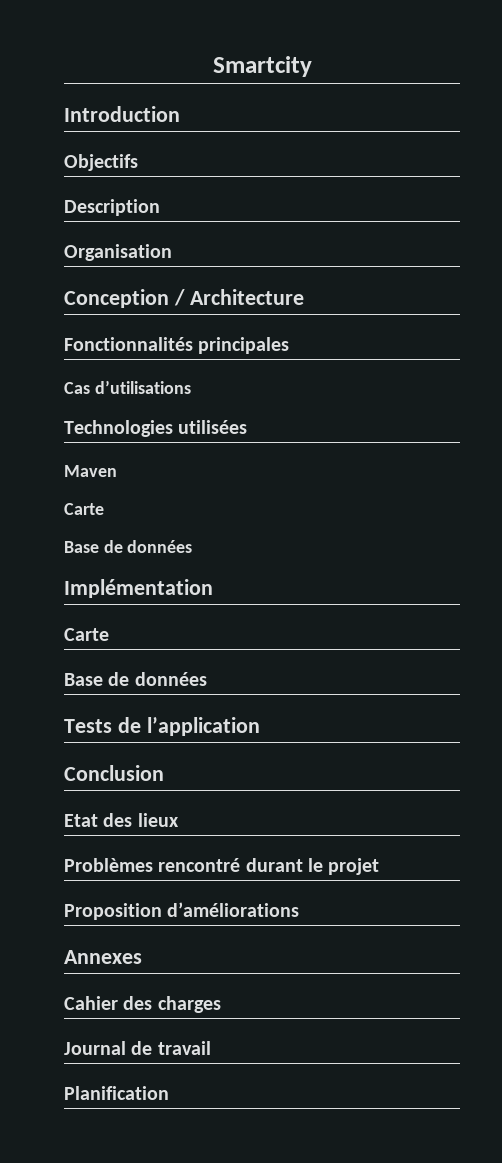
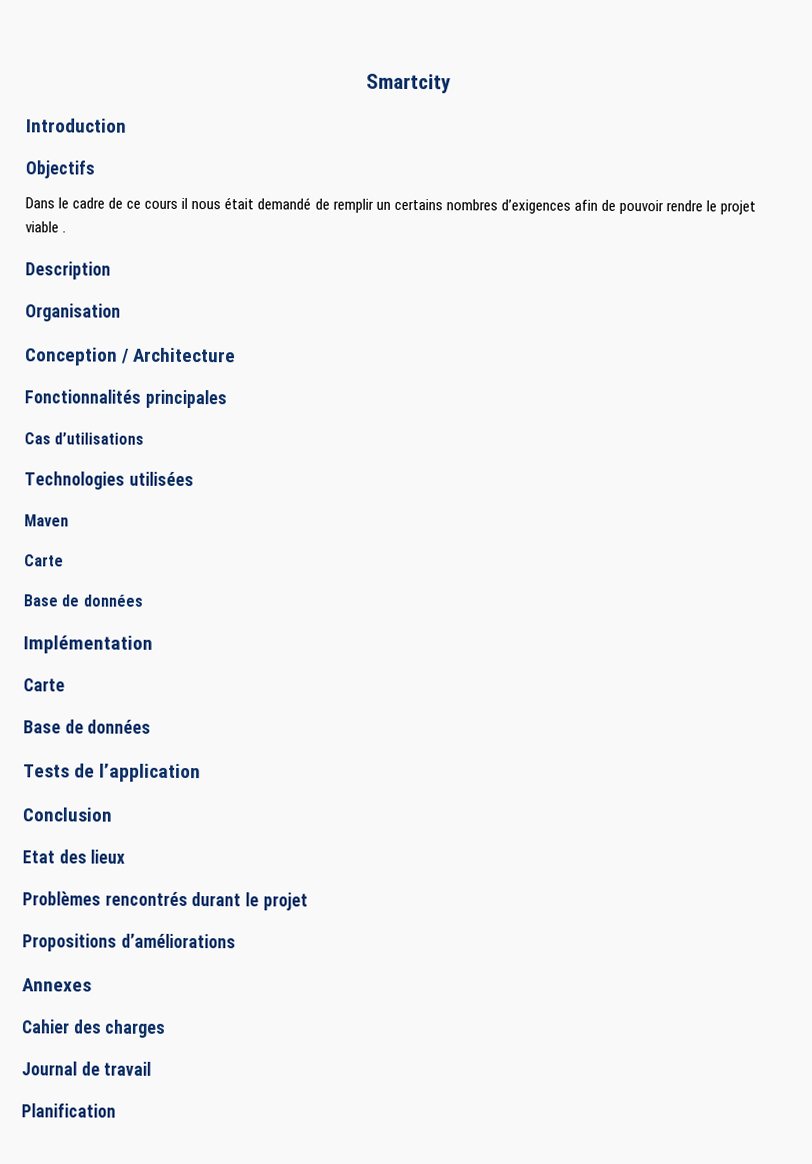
(138, 162) none -> [25,197,757,215] [25,221,67,233] // Dans le cadre de ce cours il nous était demandé de remplir un certains nombres d’exigences afin de pouvoir rendre le projet viable .
[158,858,241,872] rencontré -> [104,891,188,907] rencontrés
[64,903,162,920] Proposition -> [22,933,117,952] Propositions

